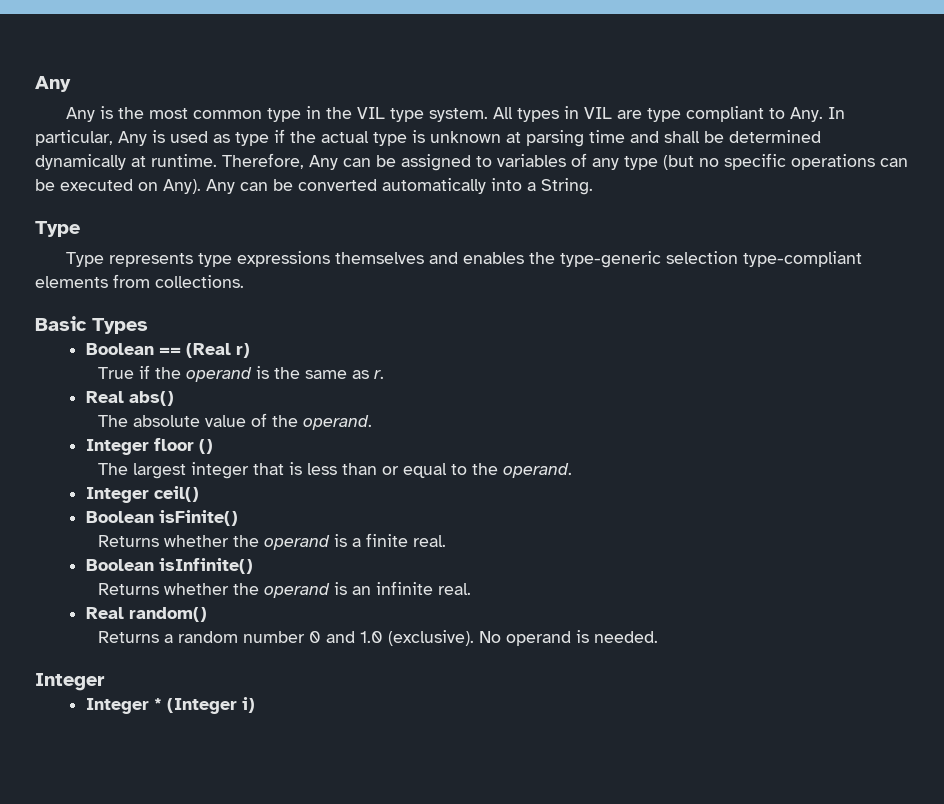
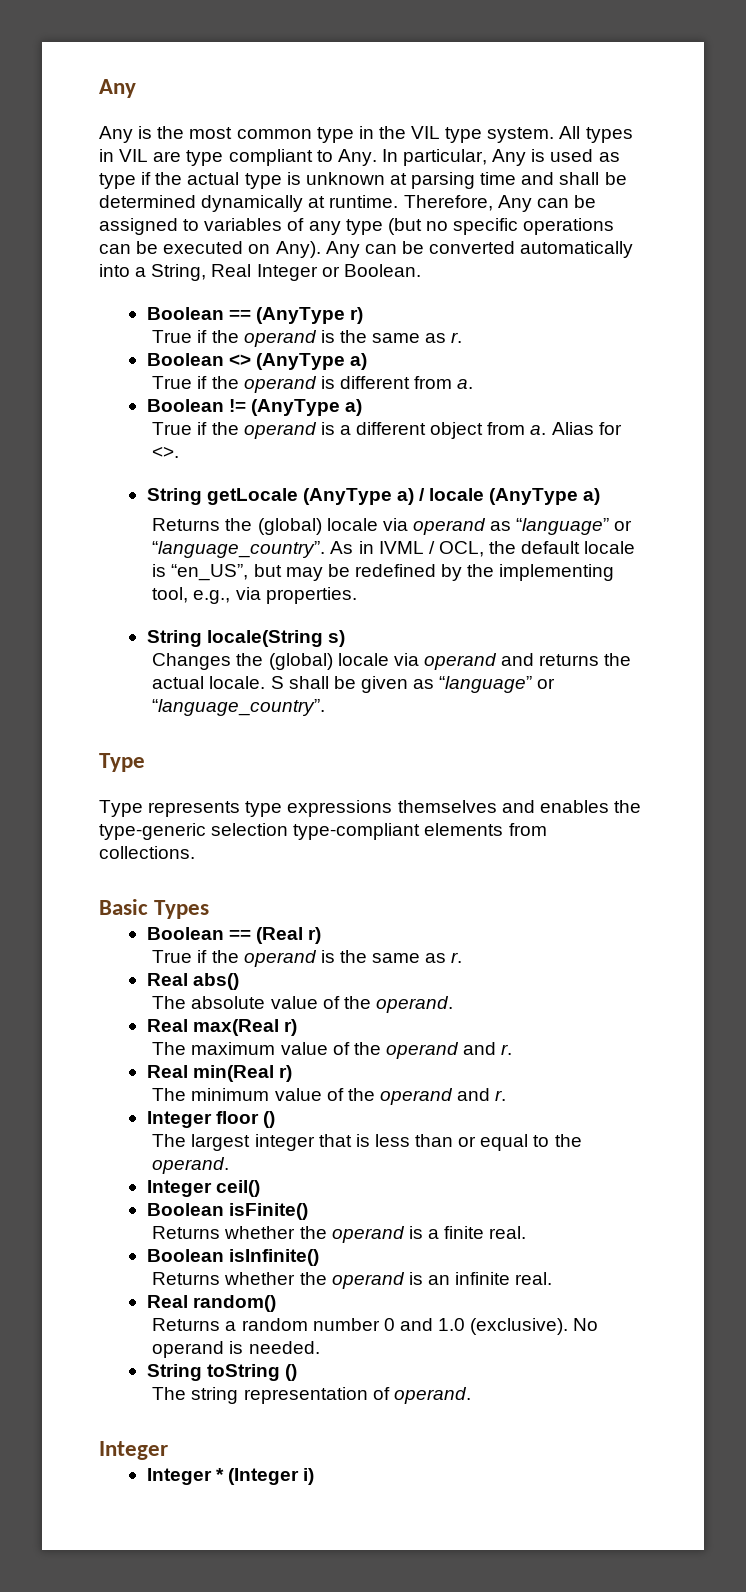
[541,178,593,195] String. -> [151,264,421,281] [146,307,363,324] [152,330,463,347] [146,353,367,370] [152,376,474,393] [146,399,362,416] [152,422,622,439] [152,446,180,458] [146,488,601,505] [152,518,633,535] [152,541,636,558] [152,564,615,581] [152,587,357,604] [146,630,345,647] [152,653,632,670] [152,676,556,693] [152,699,326,716] String, Real Integer or Boolean. // Boolean == (AnyType r) // True if the operand is the same as r. // Boolean <> (AnyType a) // True if the operand is different from a. // Boolean != (AnyType a) // True if the operand is a different object from a. Alias for <>. // String getLocale (AnyType a) / locale (AnyType a) // Returns the (global) locale via operand as “language” or “language_country”. As in IVML / OCL, the default locale is “en_US”, but may be redefined by the implementing tool, e.g., via properties. // String locale(String s) // Changes the (global) locale via operand and returns the actual locale. S shall be given as “language” or “language_country”.
(372, 422) none -> [146,1019,297,1036] [152,1042,513,1059] [146,1065,292,1082] [152,1088,507,1105] // Real max(Real r) // The maximum value of the operand and r. // Real min(Real r) // The minimum value of the operand and r.
(658, 637) none -> [146,1364,297,1381] [152,1387,471,1404] // String toString () // The string representation of operand.

